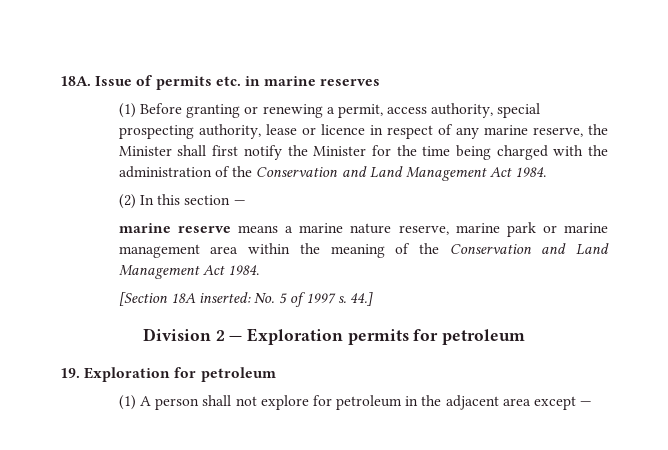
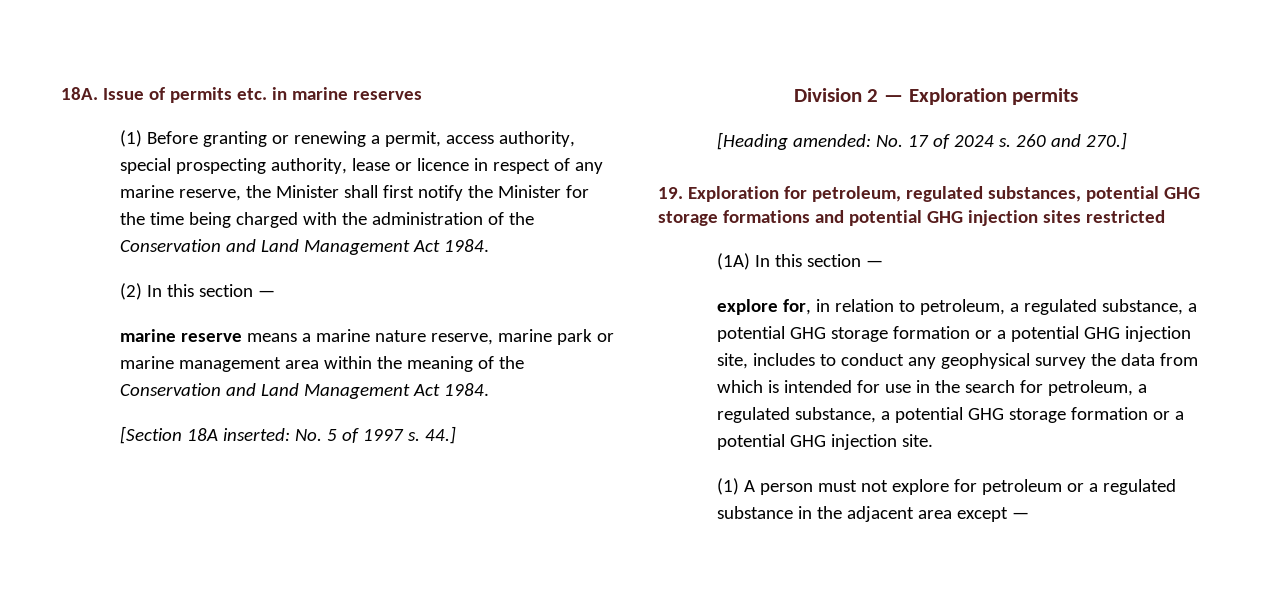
[413,329,526,345] [60,367,276,382] for petroleum // 19. Exploration for petroleum -> [717,132,1128,150] [658,186,1200,202] [658,210,1165,226] [717,253,884,270] [717,299,1198,315] [717,326,1192,342] [717,353,1199,369] [717,380,1148,396] [717,407,1185,423] [717,434,934,450] // [Heading amended: No. 17 of 2024 s. 260 and 270.] // 19. Exploration for petroleum, regulated substances, potential GHG storage formations and potential GHG injection sites restricted // (1A) In this section — // explore for, in relation to petroleum, a regulated substance, a potential GHG storage formation or a potential GHG injection site, includes to conduct any geophysical survey the data from which is intended for use in the search for petroleum, a regulated substance, a potential GHG storage formation or a potential GHG injection site.
[202,395,232,406] shall -> [818,480,858,492] must
(403, 402) none -> [1067,479,1177,495] [717,506,794,519] or a regulated substance

